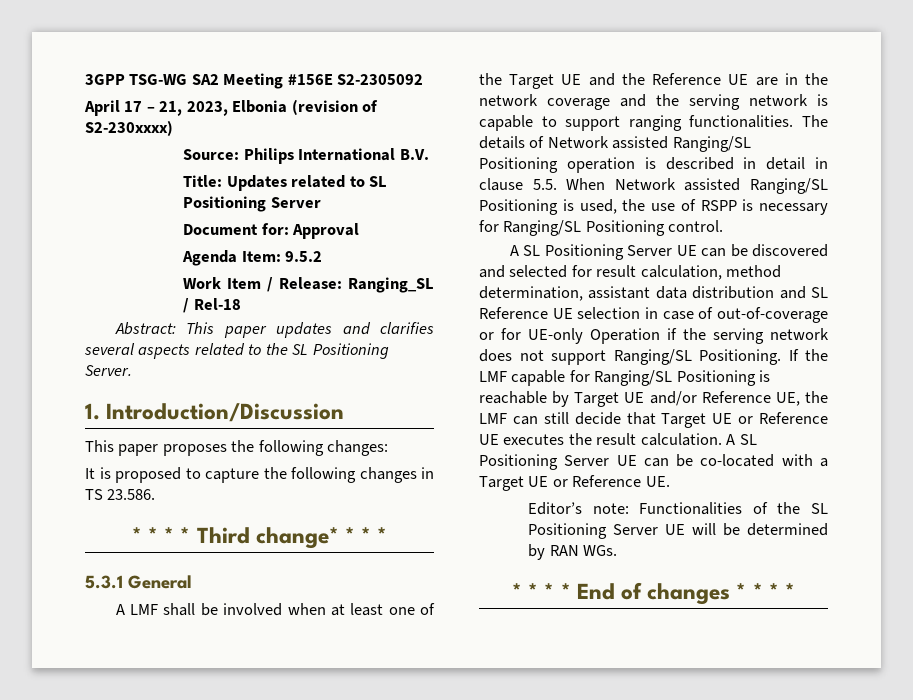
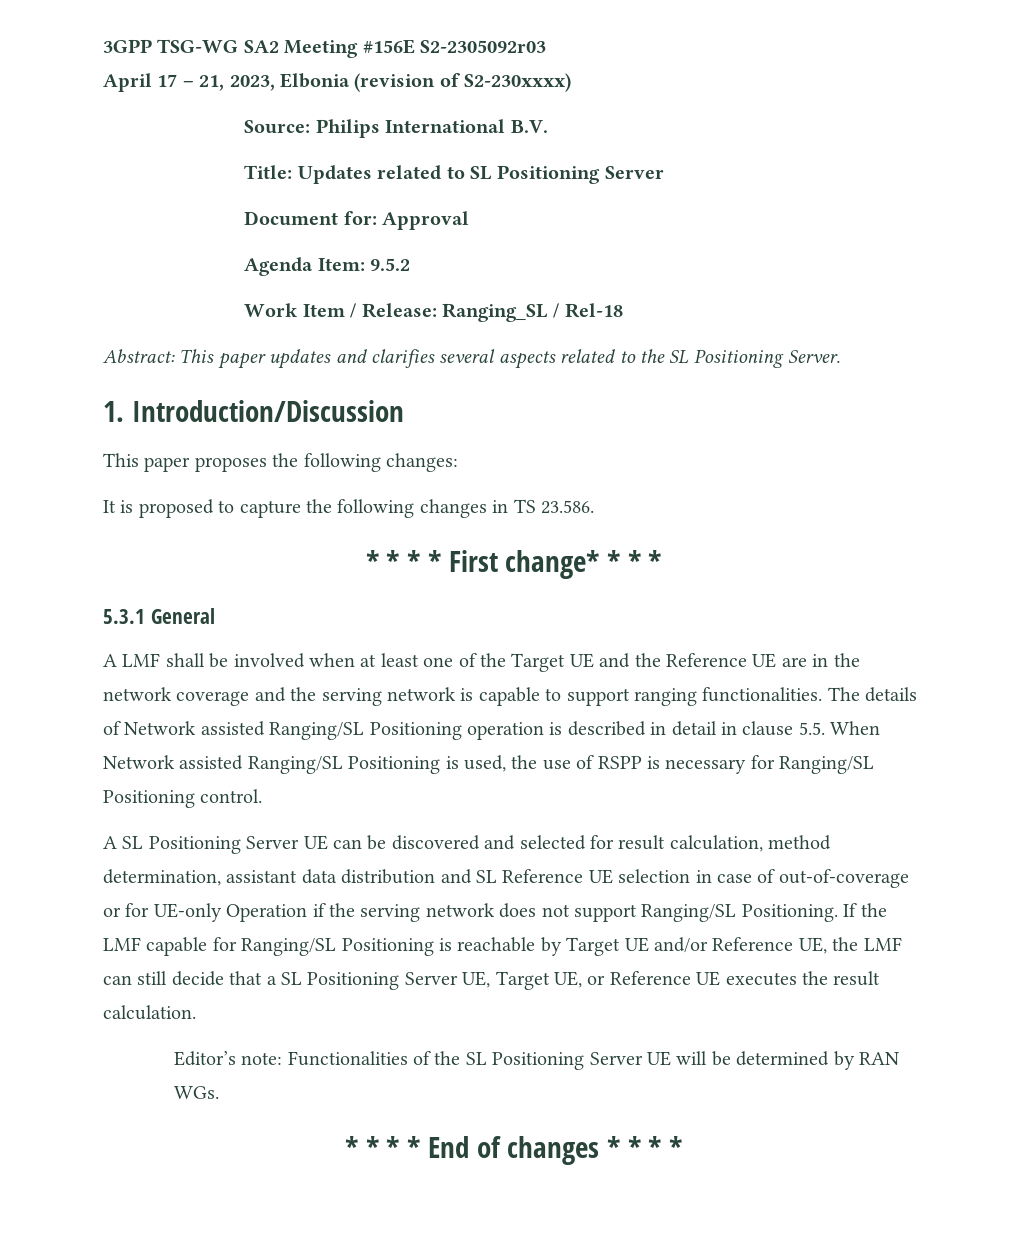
[337,74,424,85] S2-2305092 -> [420,40,546,53] S2-2305092r03
[196,527,250,544] Third -> [448,550,498,572] First
[661,413,733,428] Target UE -> [266,971,582,990] a SL Positioning Server UE, Target UE,
[726,434,757,445] [479,454,828,470] [479,475,670,491] A SL Positioning Server UE can be co-located with a Target UE or Reference UE. -> (196, 1012) none

